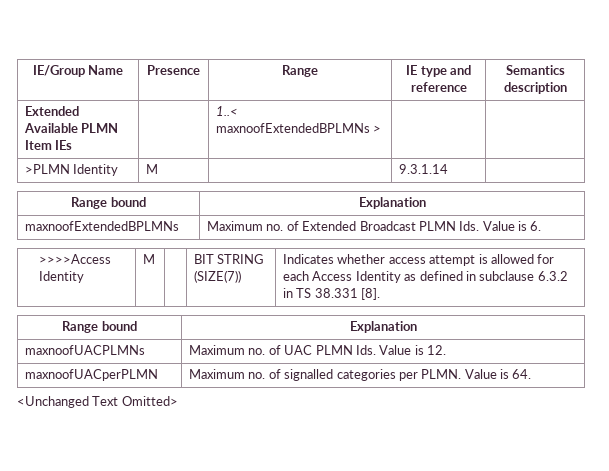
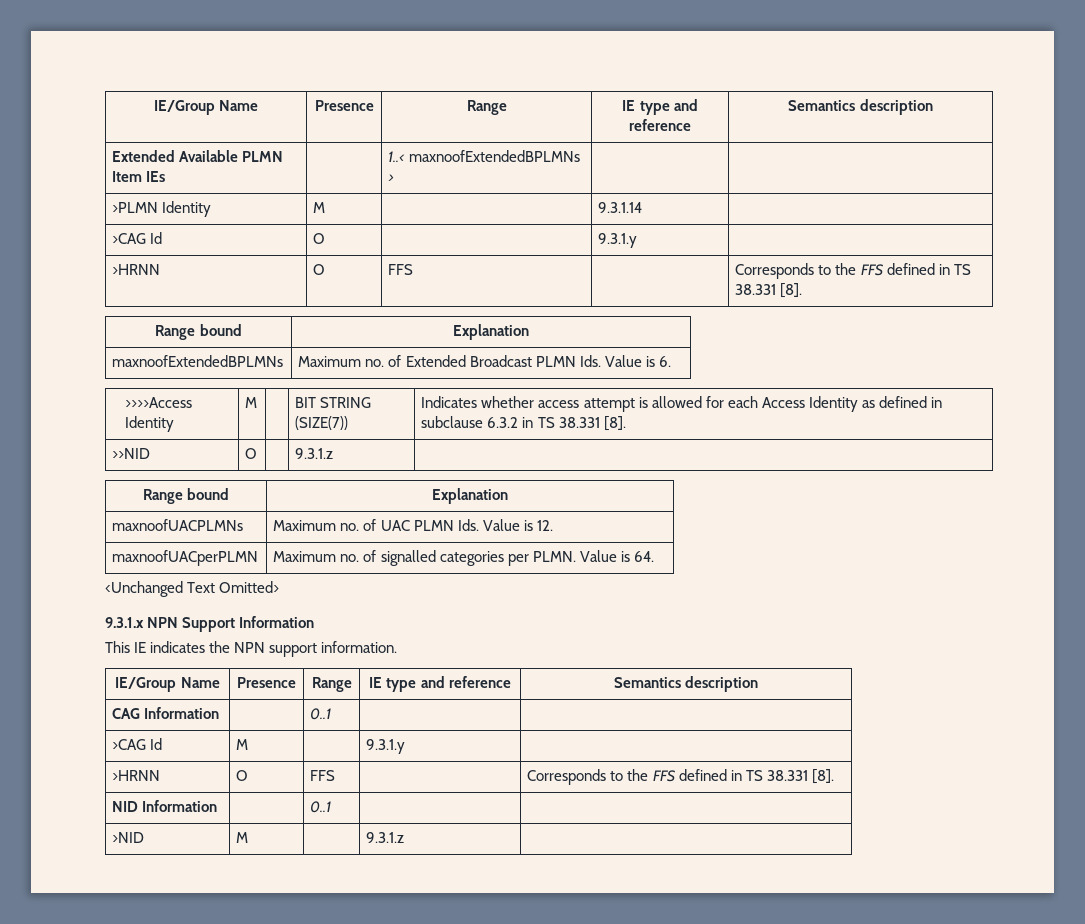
(449, 169) none -> [112,232,163,244] [313,233,326,244] [598,233,638,248] [112,264,161,275] [313,264,326,275] [388,264,414,275] [735,263,971,279] [735,283,803,298] // >CAG Id | O | | 9.3.1.y | // >HRNN | O | FFS | | Corresponds to the FFS defined in TS 38.331 [8].
(381, 294) none -> [112,448,151,459] [245,448,258,459] [295,448,334,459] // >>NID | O | | 9.3.1.z |
(178, 401) none -> [105,616,315,632] [105,641,398,657] [115,677,220,692] [237,677,296,688] [311,677,352,692] [369,676,511,692] [613,676,759,692] [112,707,220,719] [310,708,332,720] [112,738,163,750] [236,739,249,750] [366,739,406,754] [112,770,161,781] [236,770,249,781] [310,770,336,781] [527,769,834,785] [112,800,218,812] [310,801,332,813] [112,832,145,843] [236,832,249,843] [366,832,405,843] // 9.3.1.x NPN Support Information // This IE indicates the NPN support information. // IE/Group Name | Presence | Range | IE type and reference | Semantics description // CAG Information | | 0..1 | | // >CAG Id | M | | 9.3.1.y | // >HRNN | O | FFS | | Corresponds to the FFS defined in TS 38.331 [8]. // NID Information | | 0..1 | | // >NID | M | | 9.3.1.z |

